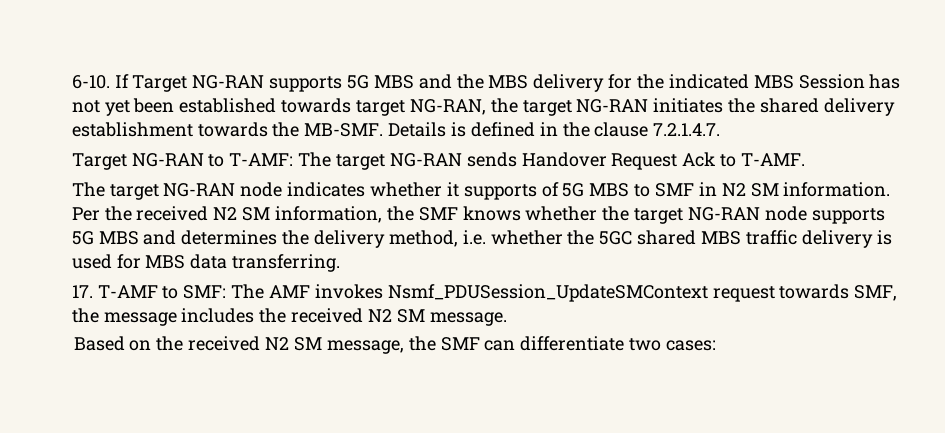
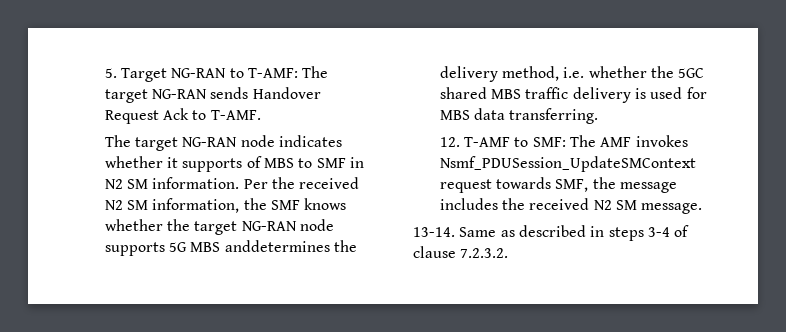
[71,74,901,92] [71,98,895,116] [71,122,721,137] 6-10. If Target NG-RAN supports 5G MBS and the MBS delivery for the indicated MBS Session has not yet been established towards target NG-RAN, the target NG-RAN initiates the shared delivery establishment towards the MB-SMF. Details is defined in the clause 7.2.1.4.7. // -> [104,68,117,78] 5.
[562,183,585,197] 5G -> (262, 162) none
[143,230,278,245] and determines -> [224,240,330,252] anddetermines
[71,285,93,298] 17. -> [439,137,460,147] 12.
[73,336,716,354] Based on the received N2 SM message, the SMF can differentiate two cases: -> [413,225,690,241] [413,246,509,258] 13-14. Same as described in steps 3-4 of clause 7.2.3.2.

